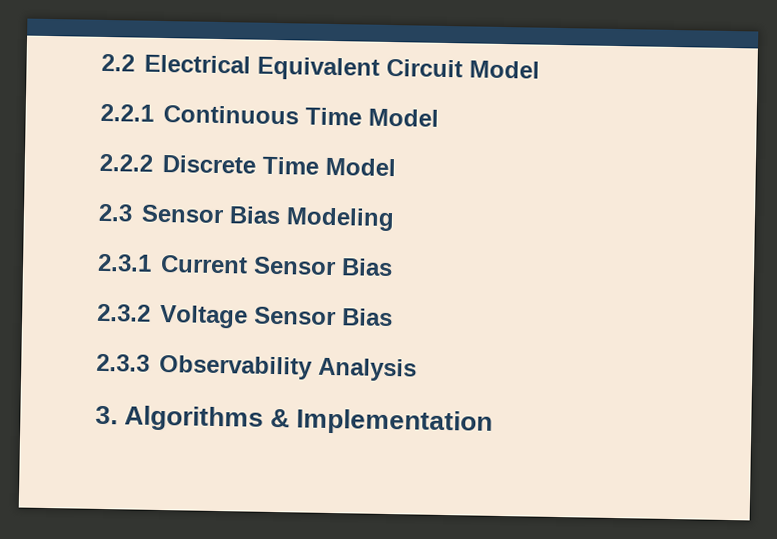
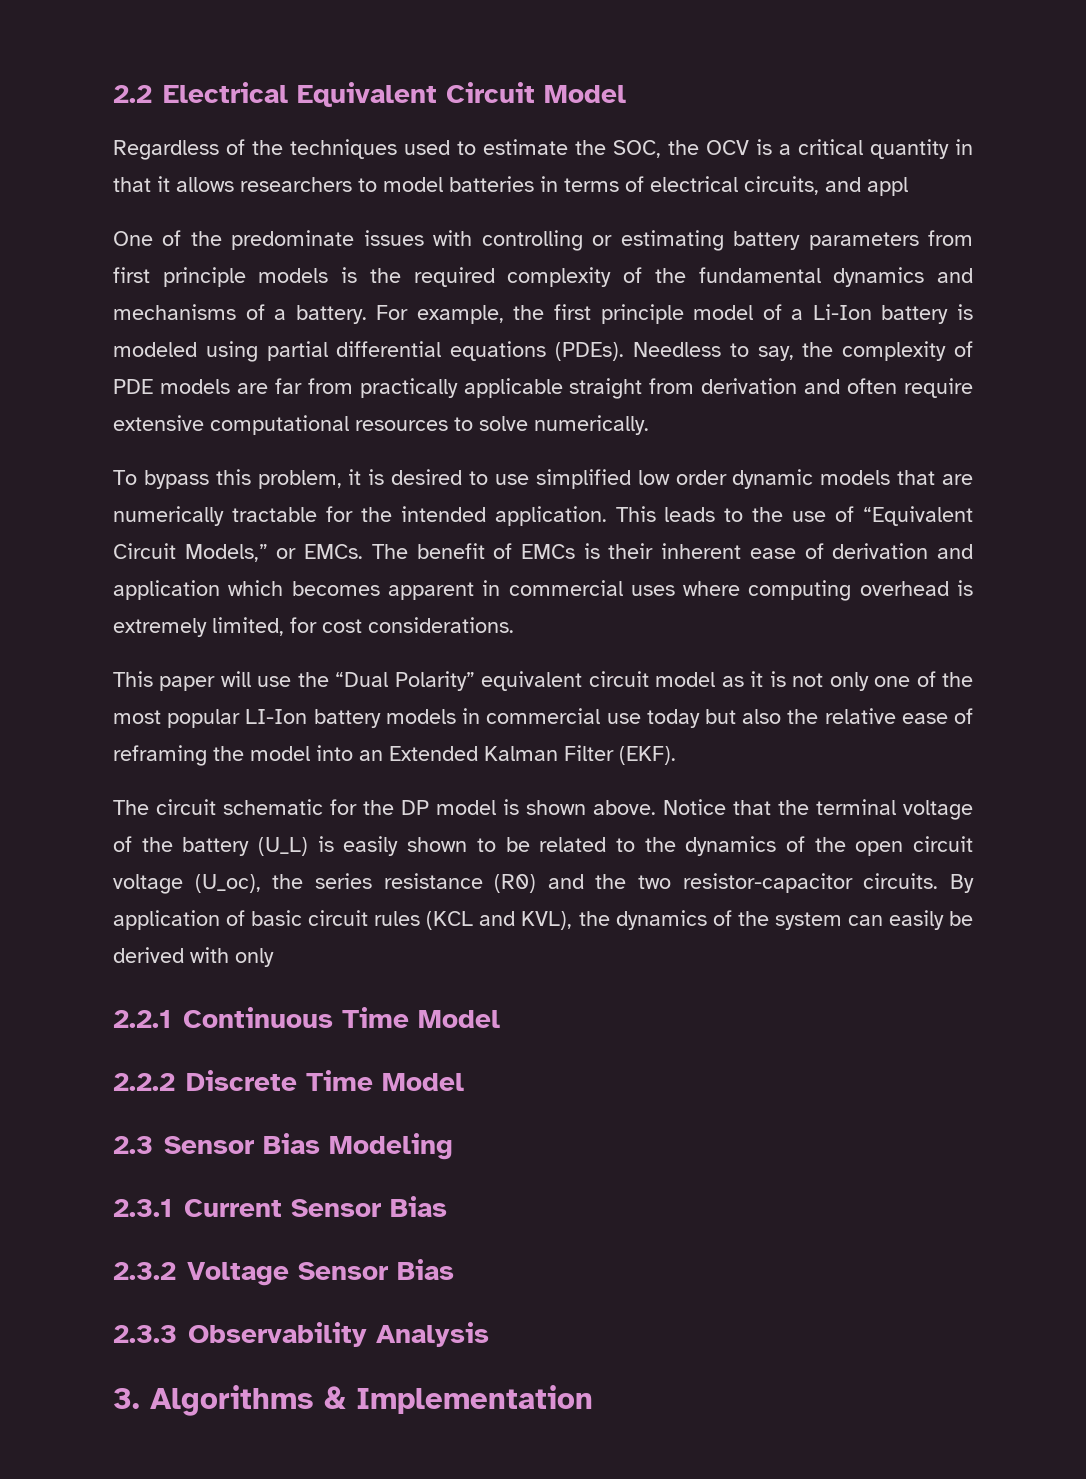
(540, 69) none -> [113,139,973,160] [113,176,908,196] [113,230,974,251] [113,267,974,287] [113,304,973,324] [113,341,974,362] [113,378,973,399] [113,415,649,435] [113,469,974,489] [113,506,973,526] [113,543,973,562] [113,580,973,601] [113,617,514,637] [113,671,974,691] [113,708,973,728] [113,745,676,766] [113,799,973,820] [113,836,973,856] [113,873,974,894] [113,910,974,930] [113,947,274,967] // Regardless of the techniques used to estimate the SOC, the OCV is a critical quantity in that it allows researchers to model batteries in terms of electrical circuits, and appl // One of the predominate issues with controlling or estimating battery parameters from first principle models is the required complexity of the fundamental dynamics and mechanisms of a battery. For example, the first principle model of a Li-Ion battery is modeled using partial differential equations (PDEs). Needless to say, the complexity of PDE models are far from practically applicable straight from derivation and often require extensive computational resources to solve numerically. // To bypass this problem, it is desired to use simplified low order dynamic models that are numerically tractable for the intended application. This leads to the use of “Equivalent Circuit Models,” or EMCs. The benefit of EMCs is their inherent ease of derivation and application which becomes apparent in commercial uses where computing overhead is extremely limited, for cost considerations. // This paper will use the “Dual Polarity” equivalent circuit model as it is not only one of the most popular LI-Ion battery models in commercial use today but also the relative ease of reframing the model into an Extended Kalman Filter (EKF). // The circuit schematic for the DP model is shown above. Notice that the terminal voltage of the battery (U_L) is easily shown to be related to the dynamics of the open circuit voltage (U_oc), the series resistance (R0) and the two resistor-capacitor circuits. By application of basic circuit rules (KCL and KVL), the dynamics of the system can easily be derived with only

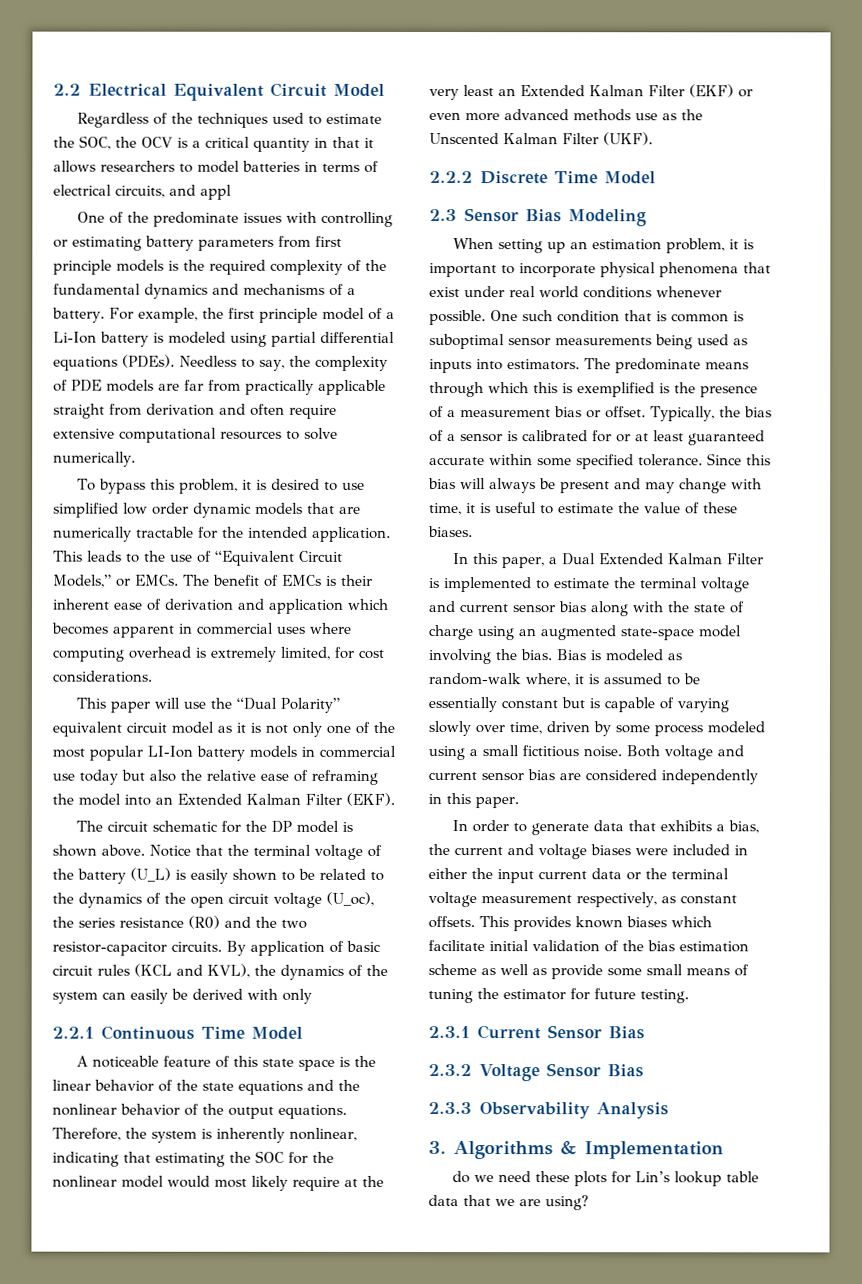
(500, 1019) none -> [75,1055,376,1071] [52,1079,360,1095] [52,1103,347,1119] [52,1127,357,1143] [52,1150,334,1167] [52,1175,384,1191] [429,84,753,101] [429,109,703,122] [429,132,653,146] // A noticeable feature of this state space is the linear behavior of the state equations and the nonlinear behavior of the output equations. Therefore, the system is inherently nonlinear, indicating that estimating the SOC for the nonlinear model would most likely require at the very least an Extended Kalman Filter (EKF) or even more advanced methods use as the Unscented Kalman Filter (UKF).
(453, 1146) none -> [452,238,754,254] [429,262,771,278] [429,286,722,299] [429,309,744,326] [429,333,748,350] [429,358,749,374] [429,381,758,398] [429,405,772,422] [429,429,765,446] [429,453,771,470] [428,477,762,494] [429,502,738,516] [428,525,473,538] [452,553,764,569] [429,577,750,593] [429,600,745,617] [429,624,742,641] [428,648,682,665] [428,672,700,687] [428,696,729,713] [428,720,765,737] [428,745,744,761] [428,769,758,785] [428,793,519,809] [451,820,759,836] [428,843,748,860] [428,867,729,884] [428,891,737,908] [428,915,712,932] [428,939,749,953] [428,963,749,980] [428,988,689,1004] // When setting up an estimation problem, it is important to incorporate physical phenomena that exist under real world conditions whenever possible. One such condition that is common is suboptimal sensor measurements being used as inputs into estimators. The predominate means through which this is exemplified is the presence of a measurement bias or offset. Typically, the bias of a sensor is calibrated for or at least guaranteed accurate within some specified tolerance. Since this bias will always be present and may change with time, it is useful to estimate the value of these biases. // In this paper, a Dual Extended Kalman Filter is implemented to estimate the terminal voltage and current sensor bias along with the state of charge using an augmented state-space model involving the bias. Bias is modeled as random-walk where, it is assumed to be essentially constant but is capable of varying slowly over time, driven by some process modeled using a small fictitious noise. Both voltage and current sensor bias are considered independently in this paper. // In order to generate data that exhibits a bias, the current and voltage biases were included in either the input current data or the terminal voltage measurement respectively, as constant offsets. This provides known biases which facilitate initial validation of the bias estimation scheme as well as provide some small means of tuning the estimator for future testing.
(593, 1399) none -> [451,1171,759,1187] [428,1194,589,1211] // do we need these plots for Lin’s lookup table data that we are using?

